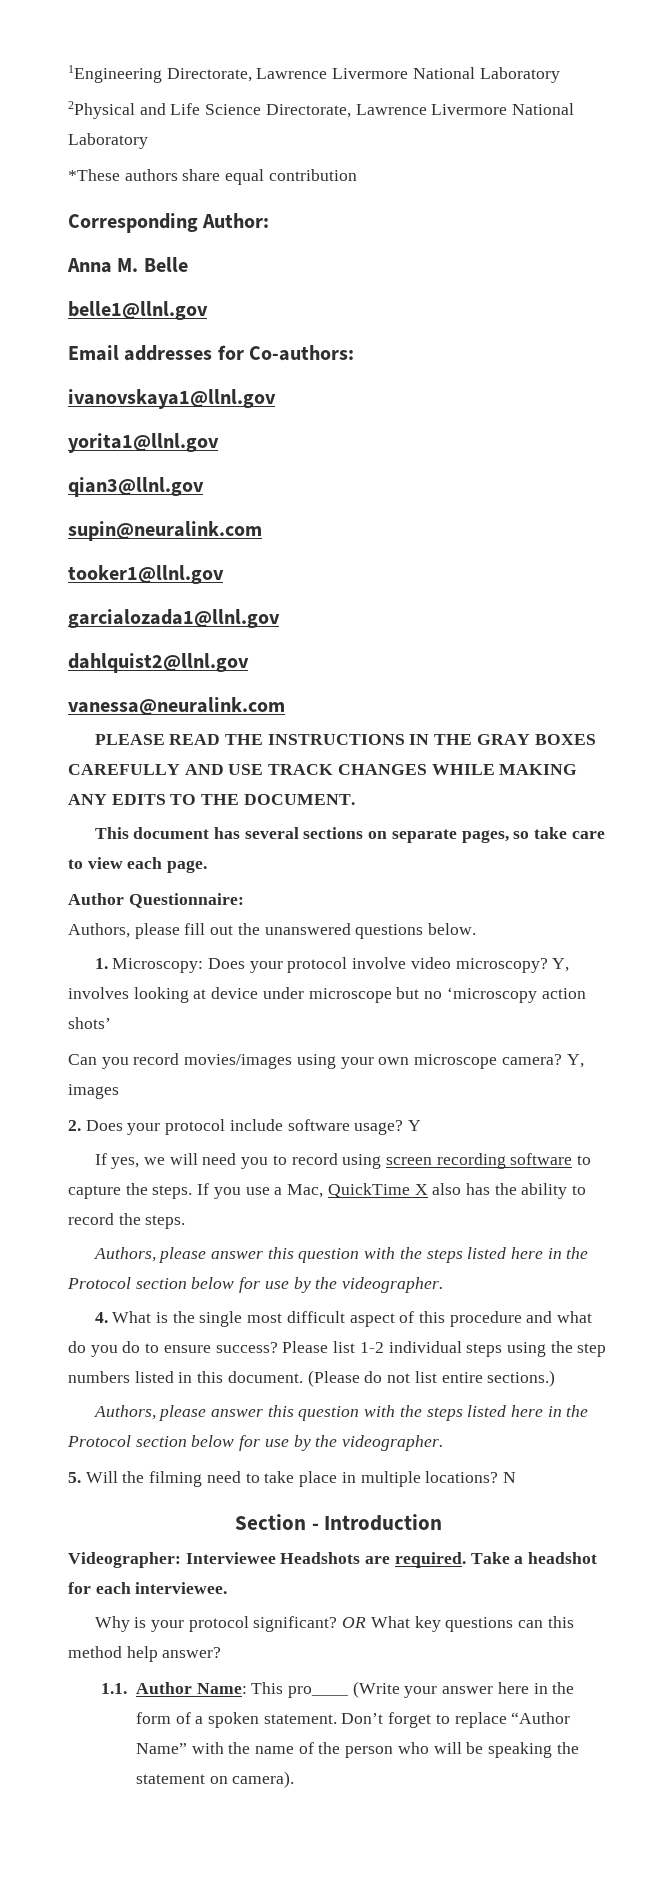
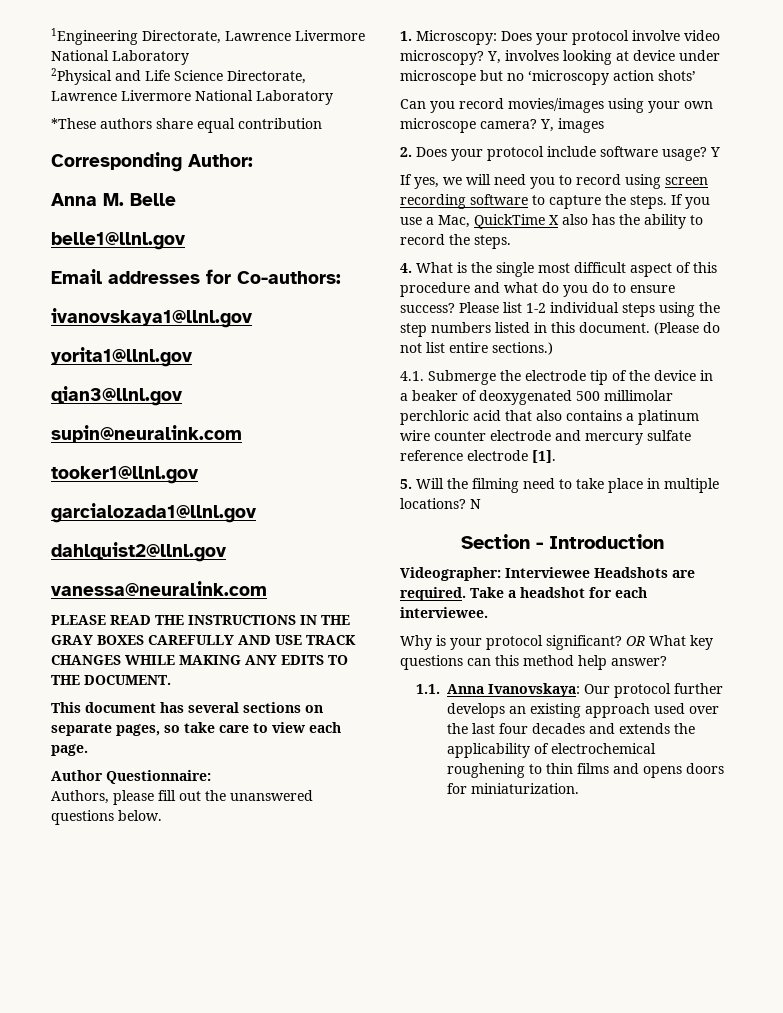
[93,1247,589,1263] [67,1277,444,1293] // Authors, please answer this question with the steps listed here in the Protocol section below for use by the videographer. -> (511, 242) none
[93,1405,589,1421] [67,1435,444,1451] Authors, please answer this question with the steps listed here in the Protocol section below for use by the videographer. -> [400,370,713,385] [400,390,673,405] [400,410,699,425] [400,430,691,445] [400,450,556,463] 4.1. Submerge the electrode tip of the device in a beaker of deoxygenated 500 millimolar perchloric acid that also contains a platinum wire counter electrode and mercury sulfate reference electrode [1].
[135,1681,575,1698] [135,1712,571,1728] [135,1742,579,1758] [135,1771,295,1788] Author Name: This pro____ (Write your answer here in the form of a spoken statement. Don’t forget to replace “Author Name” with the name of the person who will be speaking the statement on camera). -> [446,683,723,698] [446,703,719,718] [446,723,695,734] [446,743,656,758] [446,763,724,778] [446,783,579,794] Anna Ivanovskaya: Our protocol further develops an existing approach used over the last four decades and extends the applicability of electrochemical roughening to thin films and opens doors for miniaturization.

